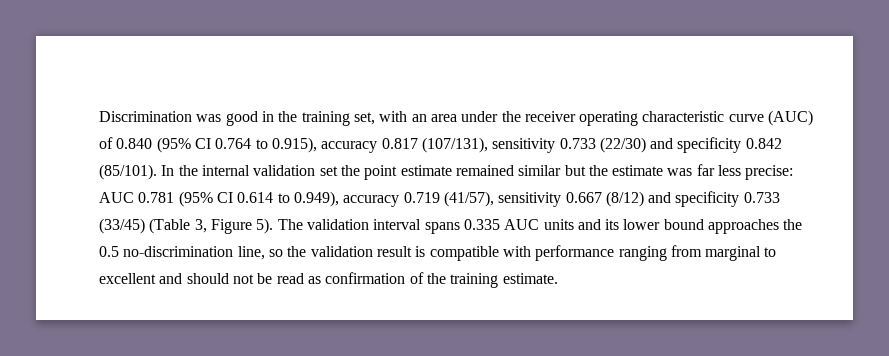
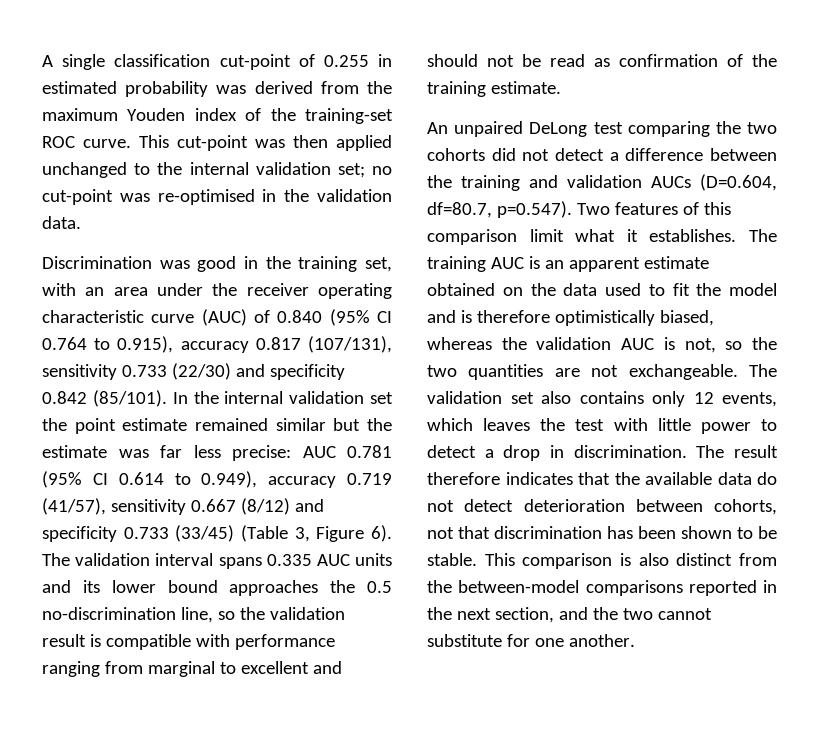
(99, 116) none -> [42,54,392,70] [42,81,392,97] [42,108,393,124] [42,135,392,151] [42,162,392,178] [42,189,392,205] [42,216,81,229] A single classification cut-point of 0.255 in estimated probability was derived from the maximum Youden index of the training-set ROC curve. This cut-point was then applied unchanged to the internal validation set; no cut-point was re-optimised in the validation data. //
[256,218,274,234] 5). -> [371,525,393,542] 6).
(558, 278) none -> [427,121,777,137] [427,148,777,161] [427,174,777,191] [427,201,731,218] [427,229,777,245] [427,256,709,272] [427,283,777,296] [427,310,714,326] [427,337,777,353] [427,364,777,380] [427,391,777,407] [427,418,777,434] [427,445,778,461] [427,472,777,485] [427,499,777,515] [427,526,777,539] [427,553,777,569] [427,580,777,596] [427,607,712,623] [427,634,635,647] // An unpaired DeLong test comparing the two cohorts did not detect a difference between the training and validation AUCs (D=0.604, df=80.7, p=0.547). Two features of this comparison limit what it establishes. The training AUC is an apparent estimate obtained on the data used to fit the model and is therefore optimistically biased, whereas the validation AUC is not, so the two quantities are not exchangeable. The validation set also contains only 12 events, which leaves the test with little power to detect a drop in discrimination. The result therefore indicates that the available data do not detect deterioration between cohorts, not that discrimination has been shown to be stable. This comparison is also distinct from the between-model comparisons reported in the next section, and the two cannot substitute for one another.

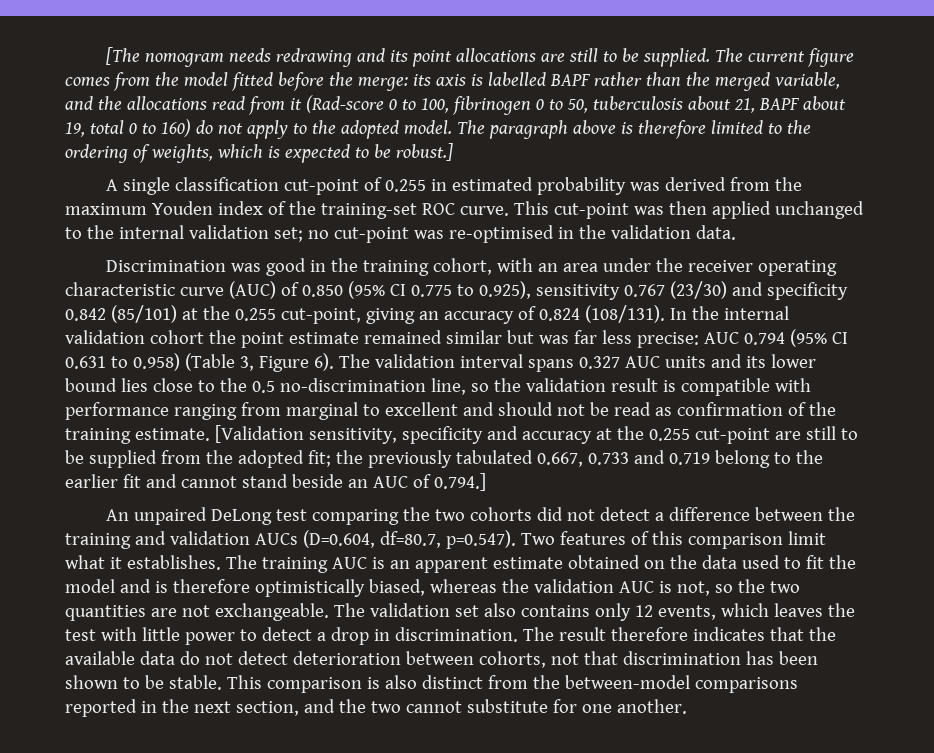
(42, 61) none -> [105,47,854,67] [65,72,840,91] [65,95,846,115] [65,119,811,139] [65,143,453,163] [The nomogram needs redrawing and its point allocations are still to be supplied. The current figure comes from the model fitted before the merge: its axis is labelled BAPF rather than the merged variable, and the allocations read from it (Rad-score 0 to 100, fibrinogen 0 to 50, tuberculosis about 21, BAPF about 19, total 0 to 160) do not apply to the adopted model. The paragraph above is therefore limited to the ordering of weights, which is expected to be robust.] //
[365,257,393,272] set, -> [432,258,492,275] cohort,
[277,309,392,326] [42,336,392,353] [42,363,345,380] [42,390,167,407] 0.840 (95% CI 0.764 to 0.915), accuracy 0.817 (107/131), sensitivity 0.733 (22/30) and specificity 0.842 (85/101). -> [301,281,848,300] [65,305,665,324] 0.850 (95% CI 0.775 to 0.925), sensitivity 0.767 (23/30) and specificity 0.842 (85/101) at the 0.255 cut-point, giving an accuracy of 0.824 (108/131).
[369,392,393,404] set -> [149,330,204,344] cohort
[367,418,392,431] [42,445,107,458] the estimate -> (534, 337) none
[347,445,392,458] [42,471,392,488] [42,498,324,515] [42,525,235,542] 0.781 (95% CI 0.614 to 0.949), accuracy 0.719 (41/57), sensitivity 0.667 (8/12) and specificity 0.733 (33/45) -> [743,329,848,347] [65,353,180,371] 0.794 (95% CI 0.631 to 0.958)
[266,554,312,566] 0.335 -> [578,356,620,369] 0.327
[229,580,319,596] approaches -> [120,378,215,392] lies close to
(561, 87) none -> [214,425,858,444] [65,450,823,468] [65,473,486,491] [Validation sensitivity, specificity and accuracy at the 0.255 cut-point are still to be supplied from the adopted fit; the previously tabulated 0.667, 0.733 and 0.719 belong to the earlier fit and cannot stand beside an AUC of 0.794.]

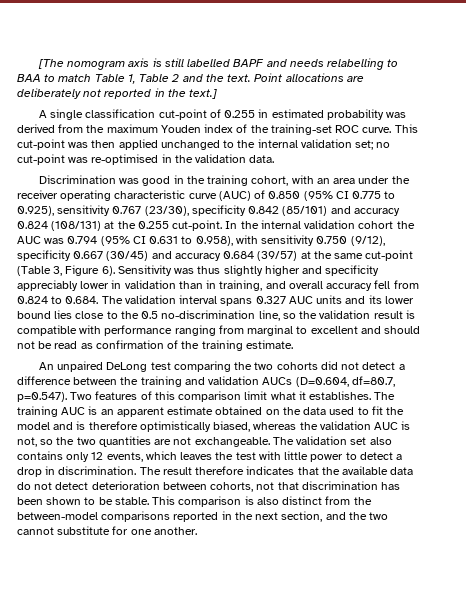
[228,48,854,67] [65,72,840,91] [65,95,846,115] [65,119,811,139] [65,143,453,163] needs redrawing and its point allocations are still to be supplied. The current figure comes from the model fitted before the merge: its axis is labelled BAPF rather than the merged variable, and the allocations read from it (Rad-score 0 to 100, fibrinogen 0 to 50, tuberculosis about 21, BAPF about 19, total 0 to 160) do not apply to the adopted model. The paragraph above is therefore limited to the ordering of weights, which is expected to be robust.] -> [128,58,399,70] [17,73,364,84] [17,88,218,99] axis is still labelled BAPF and needs relabelling to BAA to match Table 1, Table 2 and the text. Point allocations are deliberately not reported in the text.]
[669,281,763,299] (23/30) and -> [144,206,189,216] (23/30),
[181,305,665,324] at the 0.255 cut-point, giving an accuracy of 0.824 (108/131). -> [330,206,400,216] [17,220,223,231] and accuracy 0.824 (108/131) at the 0.255 cut-point.
[240,330,739,348] point estimate remained similar but was far less precise: AUC -> [17,236,65,244] AUC was
[132,353,334,372] 0.958) (Table 3, Figure 6). -> [195,235,385,246] [17,250,414,261] [17,265,380,276] [17,280,419,291] [17,296,99,304] 0.958), with sensitivity 0.750 (9/12), specificity 0.667 (30/45) and accuracy 0.684 (39/57) at the same cut-point (Table 3, Figure 6). Sensitivity was thus slightly higher and specificity appreciably lower in validation than in training, and overall accuracy fell from 0.824 to 0.684.
[214,425,858,444] [65,450,823,468] [65,473,486,491] [Validation sensitivity, specificity and accuracy at the 0.255 cut-point are still to be supplied from the adopted fit; the previously tabulated 0.667, 0.733 and 0.719 belong to the earlier fit and cannot stand beside an AUC of 0.794.] -> (293, 344) none

